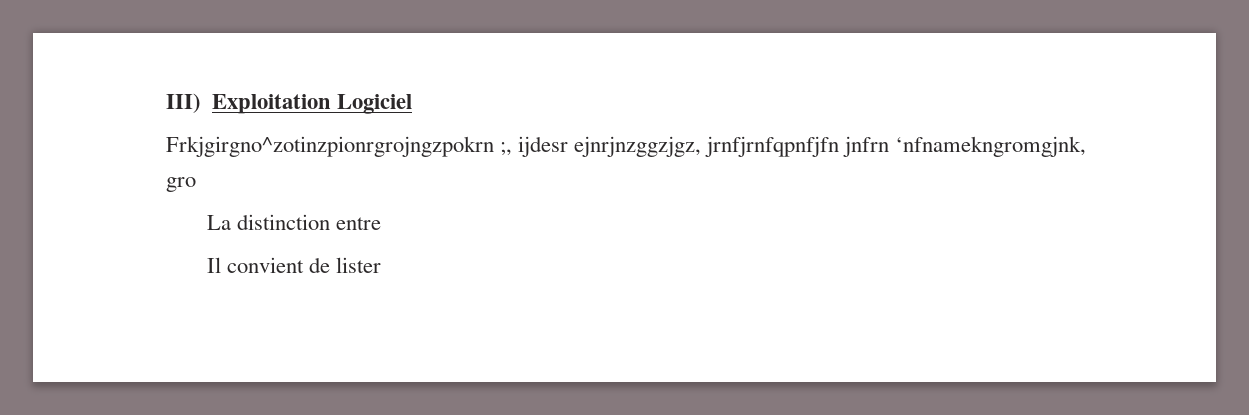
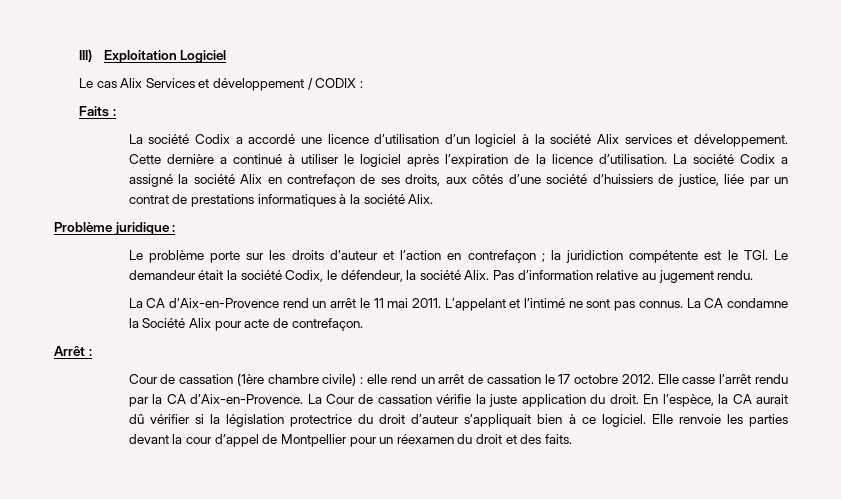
[165,136,1087,157] [165,177,196,192] [206,214,382,230] [206,257,382,273] Frkjgirgno^zotinzpionrgrojngzpokrn ;, ijdesr ejnrjnzggzjgz, jrnfjrnfqpnfjfn jnfrn ‘nfnamekngromgjnk, gro // La distinction entre // Il convient de lister -> [78,78,364,91] [78,106,116,117] [128,134,788,147] [128,154,789,167] [128,174,789,187] [128,194,434,207] [54,222,176,235] [128,250,788,263] [128,270,754,283] [128,298,788,311] [128,318,363,331] [54,346,92,356] [128,373,789,386] [128,394,789,407] [128,414,789,427] [128,434,573,447] Le cas Alix Services et développement / CODIX : // Faits : // La société Codix a accordé une licence d’utilisation d’un logiciel à la société Alix services et développement. Cette dernière a continué à utiliser le logiciel après l’expiration de la licence d’utilisation. La société Codix a assigné la société Alix en contrefaçon de ses droits, aux côtés d’une société d’huissiers de justice, liée par un contrat de prestations informatiques à la société Alix. // Problème juridique : // Le problème porte sur les droits d’auteur et l’action en contrefaçon ; la juridiction compétente est le TGI. Le demandeur était la société Codix, le défendeur, la société Alix. Pas d’information relative au jugement rendu. // La CA d’Aix-en-Provence rend un arrêt le 11 mai 2011. L’appelant et l’intimé ne sont pas connus. La CA condamne la Société Alix pour acte de contrefaçon. // Arrêt : // Cour de cassation (1ère chambre civile) : elle rend un arrêt de cassation le 17 octobre 2012. Elle casse l’arrêt rendu par la CA d’Aix-en-Provence. La Cour de cassation vérifie la juste application du droit. En l’espèce, la CA aurait dû vérifier si la législation protectrice du droit d’auteur s’appliquait bien à ce logiciel. Elle renvoie les parties devant la cour d’appel de Montpellier pour un réexamen du droit et des faits.

